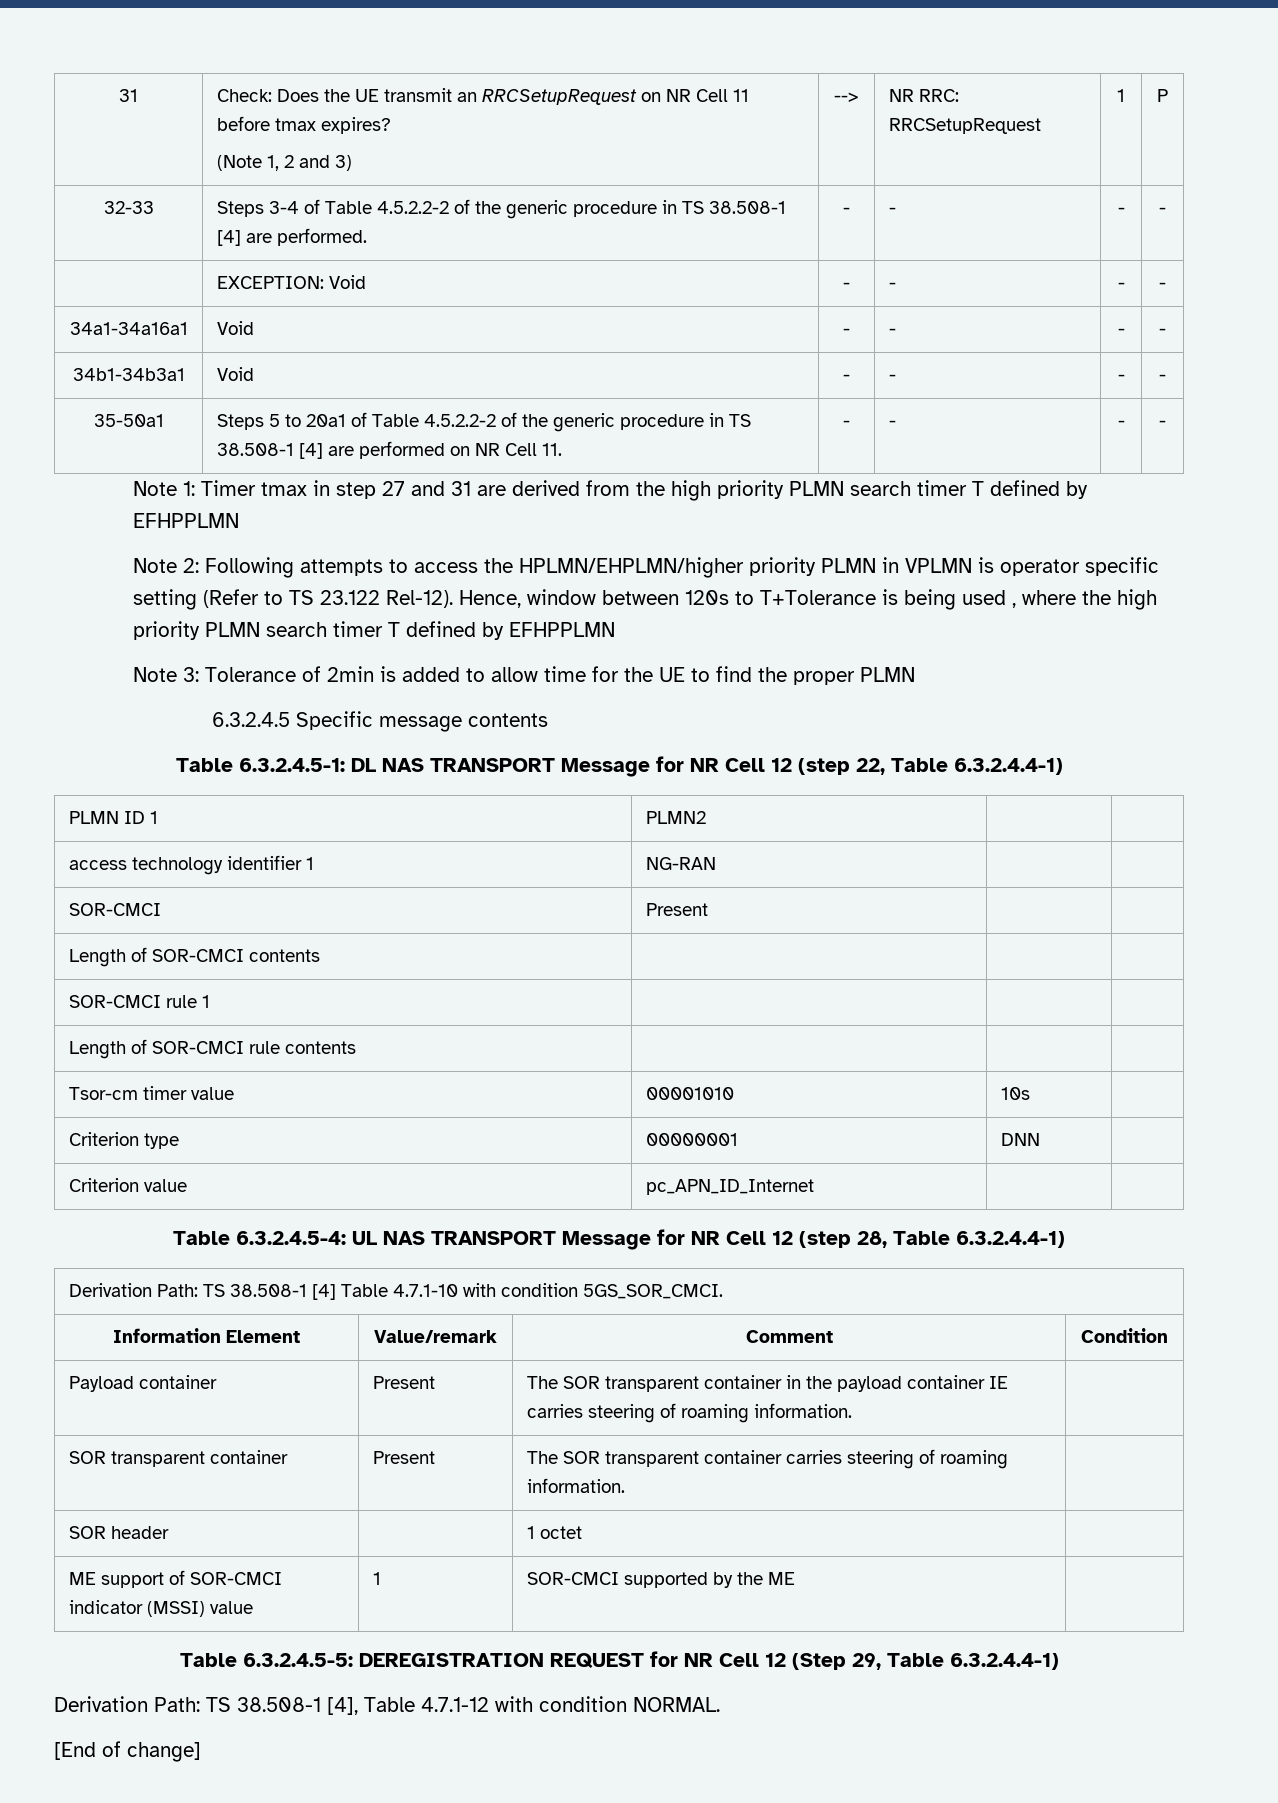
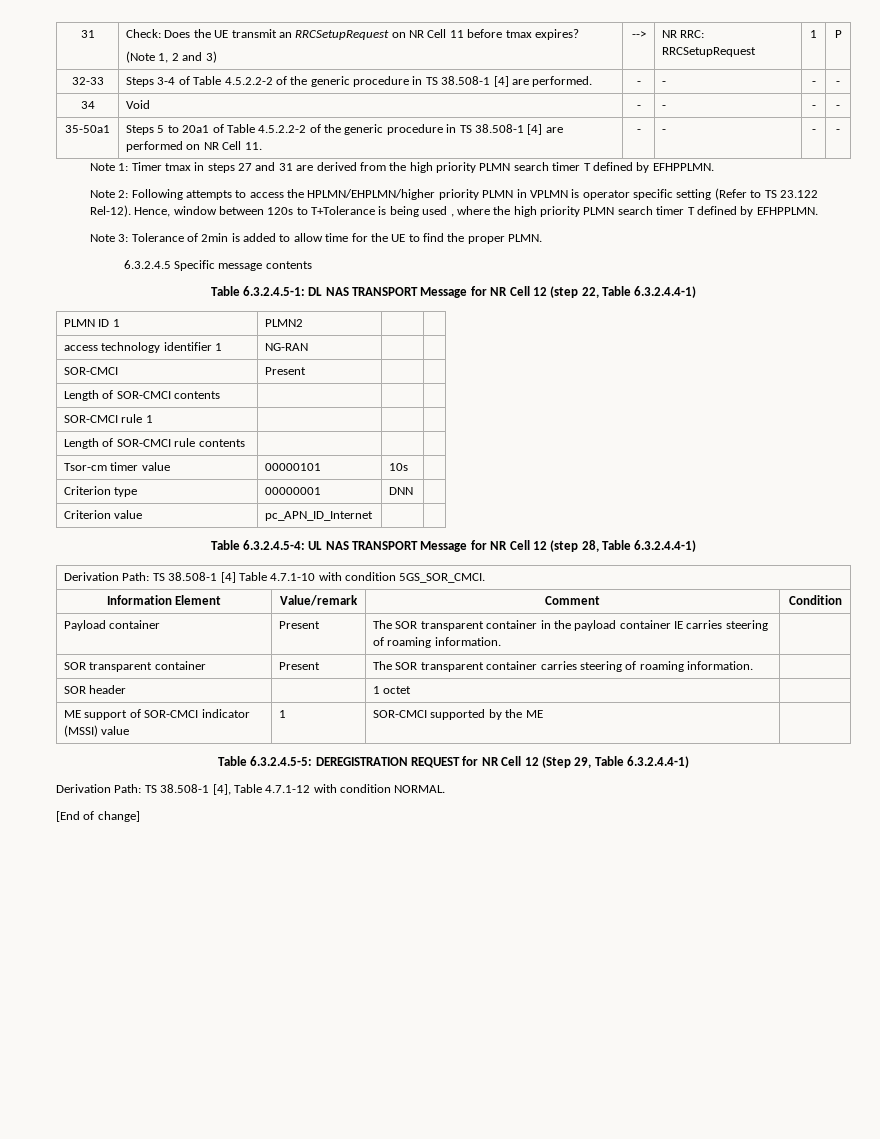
[216,275,366,289] [843,282,850,289] [888,282,896,289] [1117,282,1125,289] [1159,282,1166,289] [69,322,188,335] [216,321,254,335] [843,328,850,335] [888,328,896,335] [1117,328,1125,335] [1159,328,1166,335] [72,368,185,381] | EXCEPTION: Void | - | - | - | - // 34a1-34a16a1 | Void | - | - | - | - // 34b1-34b3a1 -> [80,101,95,109] 34
[336,482,377,499] step -> [207,163,235,173] steps
[133,513,240,528] EFHPPLMN -> [652,163,714,171] EFHPPLMN.
[509,622,616,637] EFHPPLMN -> [756,207,818,215] EFHPPLMN.
[860,667,916,682] PLMN -> [508,234,543,242] PLMN.
[645,1087,734,1100] 00001010 -> [265,463,322,471] 00000101

